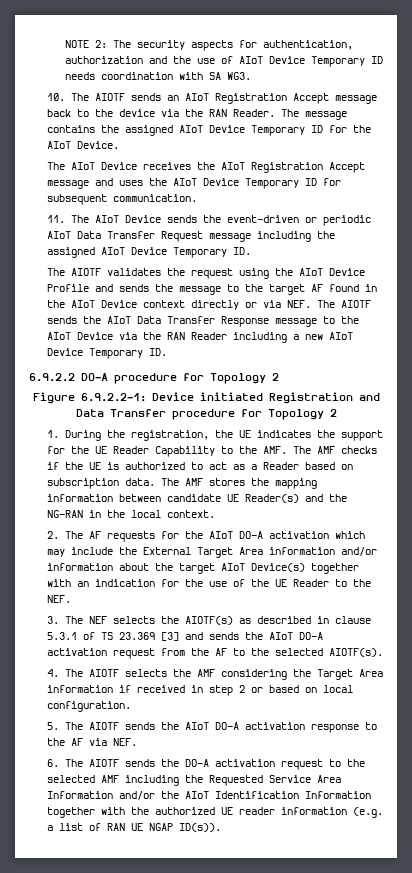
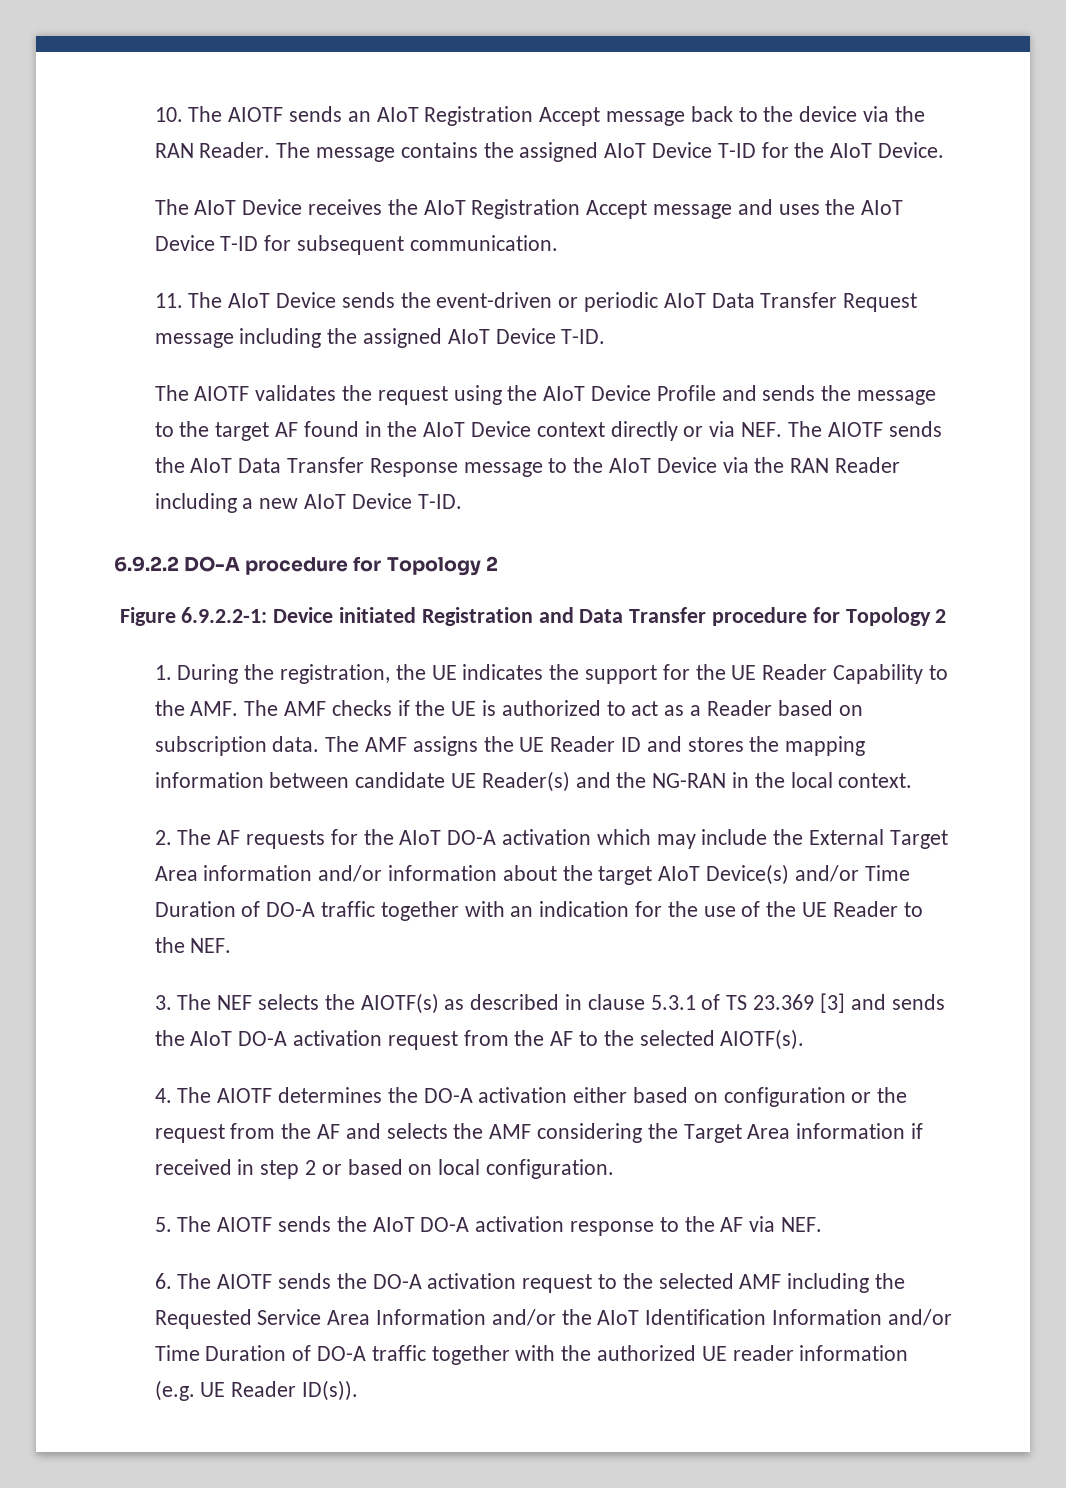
[64,40,353,51] [64,56,383,67] [64,72,251,80] NOTE 2: The security aspects for authentication, authorization and the use of AIoT Device Temporary ID needs coordination with SA WG3. // -> (154, 114) none
[250,125,323,136] Temporary ID -> [717,143,756,158] T-ID
[244,178,317,189] Temporary ID -> [220,236,259,251] T-ID
[172,247,251,258] Temporary ID. -> [561,329,606,344] T-ID.
[88,348,167,359] Temporary ID. -> [417,494,462,509] T-ID.
(203, 482) none -> [412,736,682,756] assigns the UE Reader ID and
(305, 567) none -> [794,865,910,882] [154,901,376,917] and/or Time Duration of DO-A traffic
(119, 673) none -> [278,1087,908,1107] [154,1123,381,1143] determines the DO-A activation either based on configuration or the request from the AF and
(371, 795) none -> [887,1309,952,1326] [154,1345,426,1361] and/or Time Duration of DO-A traffic
[46,823,173,831] a list of RAN UE NGAP -> [200,1381,297,1397] UE Reader

